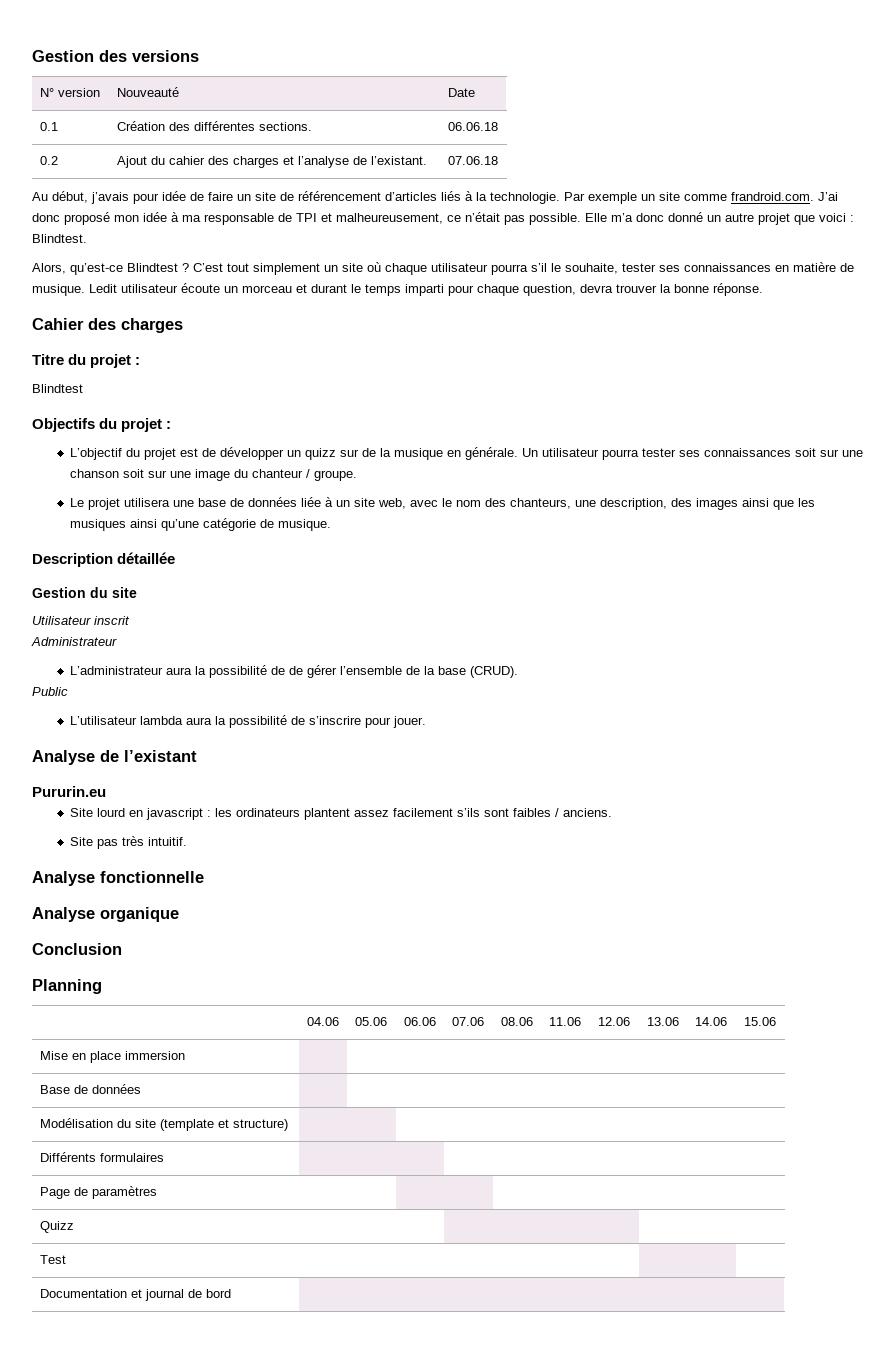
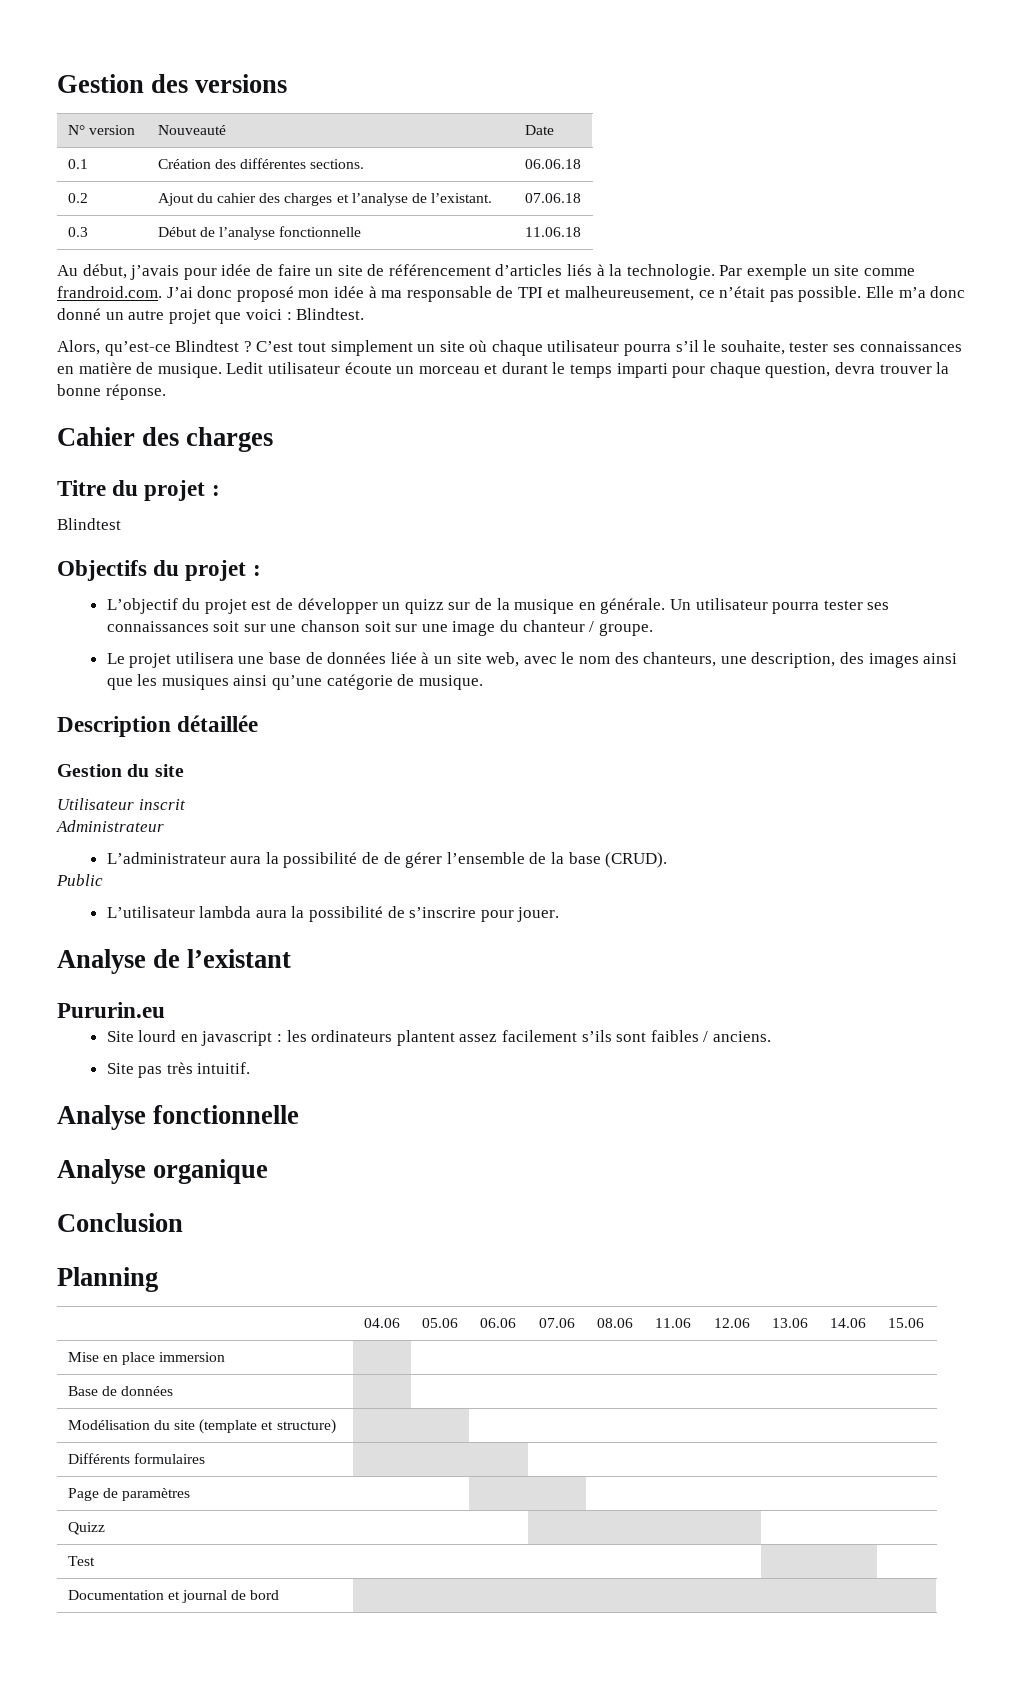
(498, 160) none -> [67,227,88,237] [157,226,362,240] [524,227,581,237] // 0.3 | Début de l’analyse fonctionnelle | 11.06.18

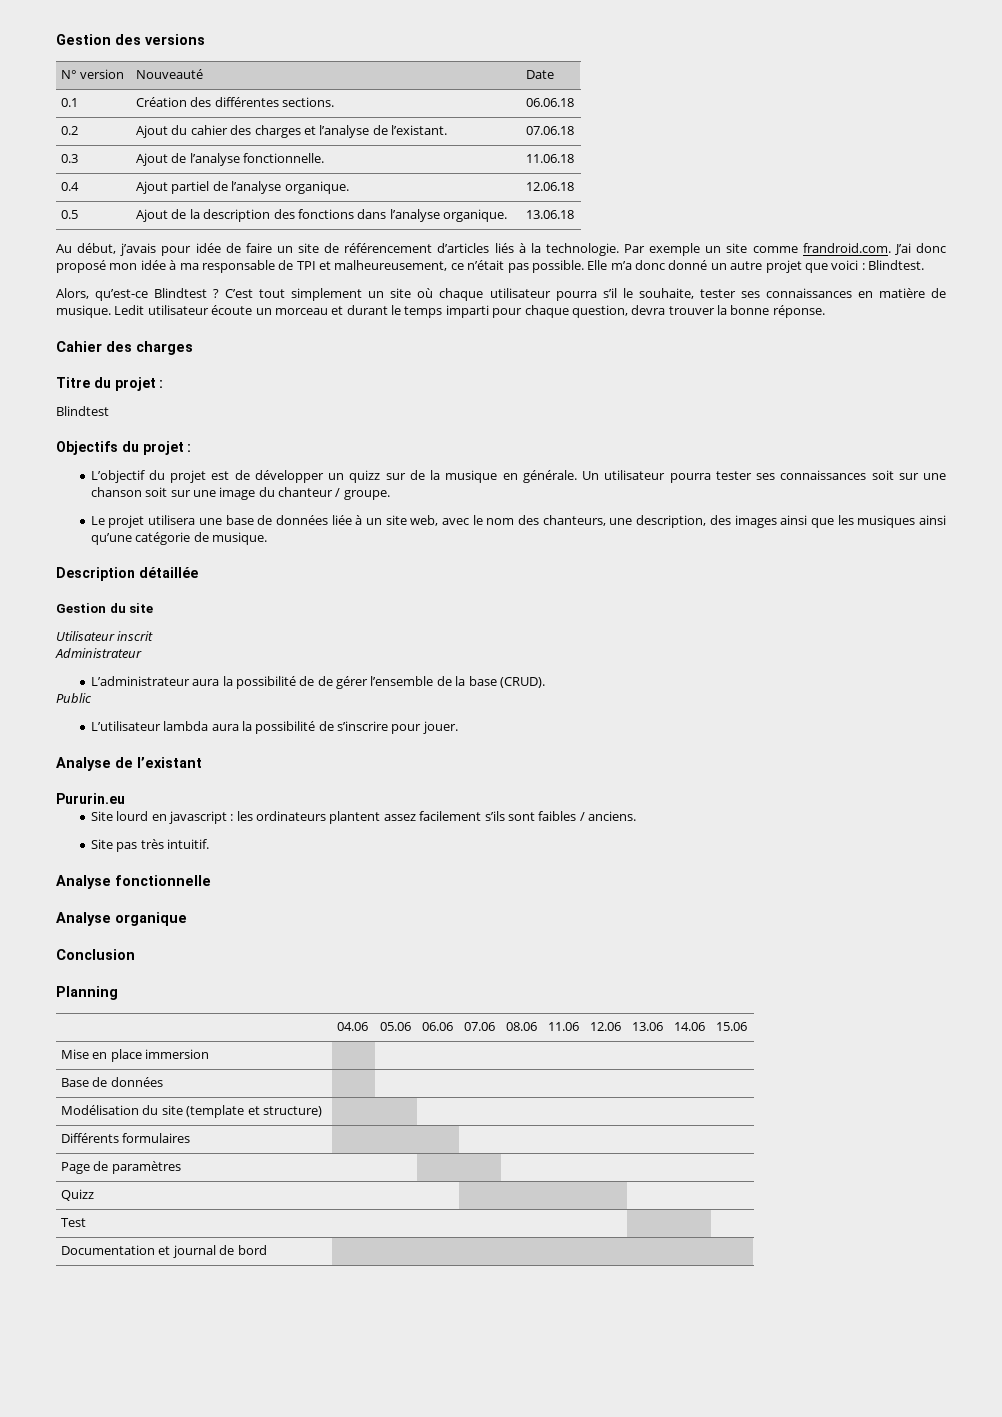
[157,226,362,240] Début de l’analyse fonctionnelle -> [136,153,325,166] Ajout de l’analyse fonctionnelle.
(581, 232) none -> [61,182,80,191] [136,181,349,194] [526,182,575,191] [61,210,79,219] [136,209,508,222] [526,210,575,219] // 0.4 | Ajout partiel de l’analyse organique. | 12.06.18 // 0.5 | Ajout de la description des fonctions dans l’analyse organique. | 13.06.18

